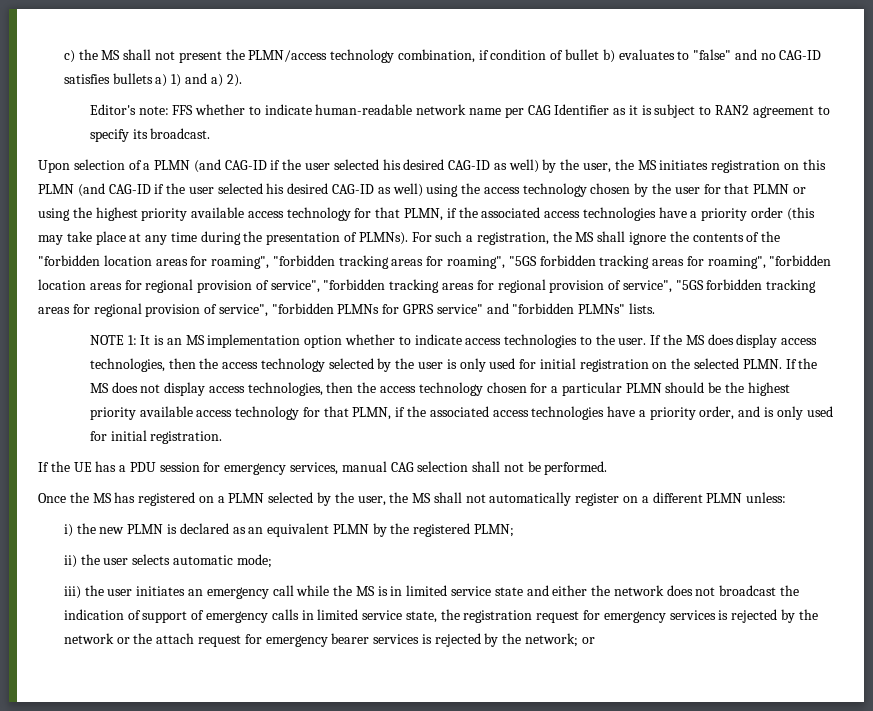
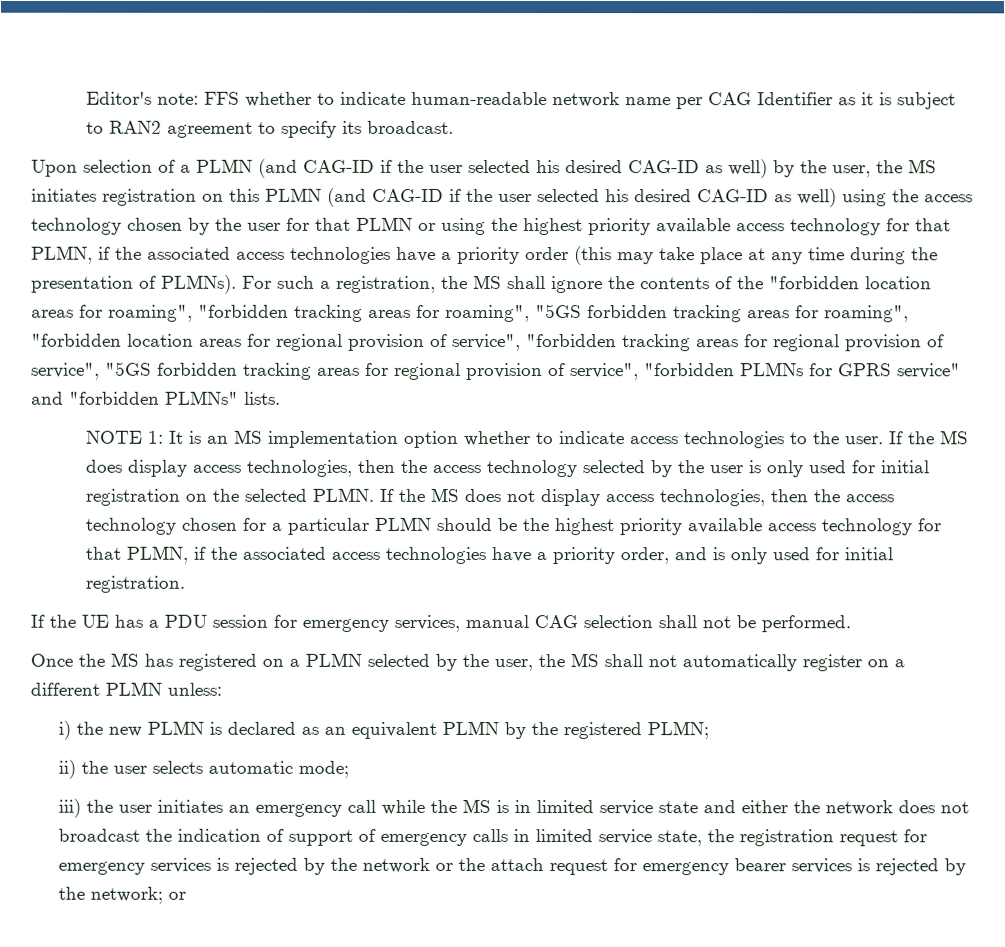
[63,49,822,63] [63,73,242,87] c) the MS shall not present the PLMN/access technology combination, if condition of bullet b) evaluates to "false" and no CAG-ID satisfies bullets a) 1) and a) 2). // -> (86, 98) none

